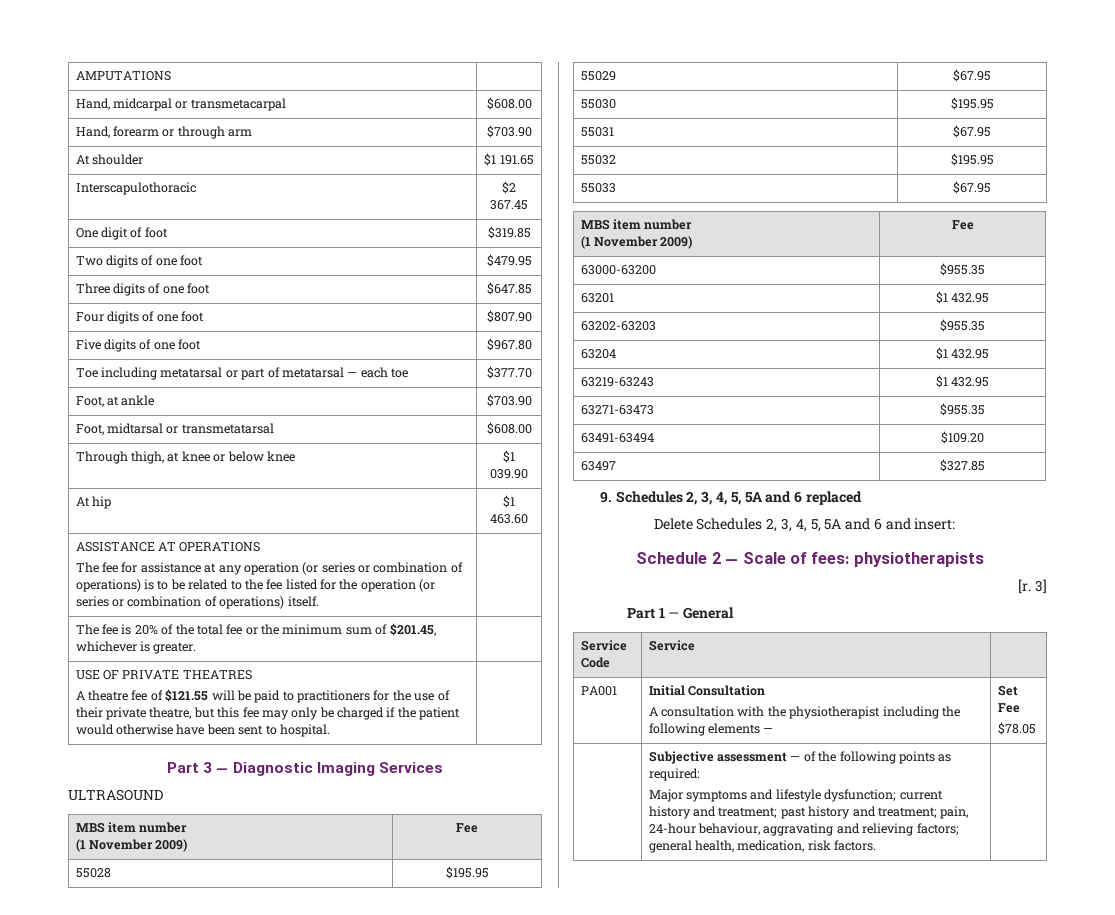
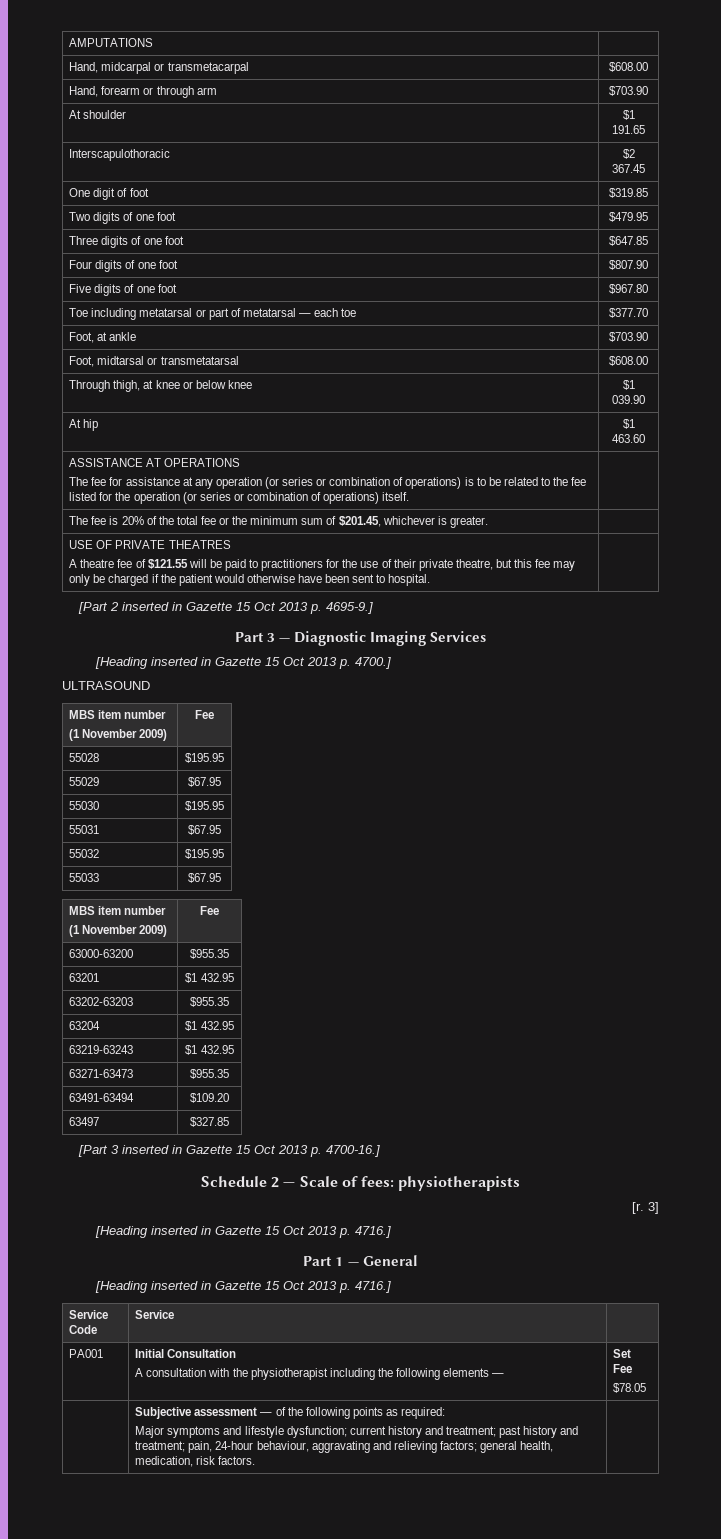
(330, 730) none -> [77,602,373,614] // [Part 2 inserted in Gazette 15 Oct 2013 p. 4695-9.]
(443, 767) none -> [94,657,391,669] // [Heading inserted in Gazette 15 Oct 2013 p. 4700.]
[599,491,862,505] [653,518,956,532] 9. Schedules 2, 3, 4, 5, 5A and 6 replaced // Delete Schedules 2, 3, 4, 5, 5A and 6 and insert: -> [77,1145,380,1157] [Part 3 inserted in Gazette 15 Oct 2013 p. 4700-16.]
[626,607,735,619] Part 1 — General -> [94,1226,391,1238] [303,1255,418,1266] [94,1281,391,1293] [Heading inserted in Gazette 15 Oct 2013 p. 4716.] // Part 1 — General // [Heading inserted in Gazette 15 Oct 2013 p. 4716.]

